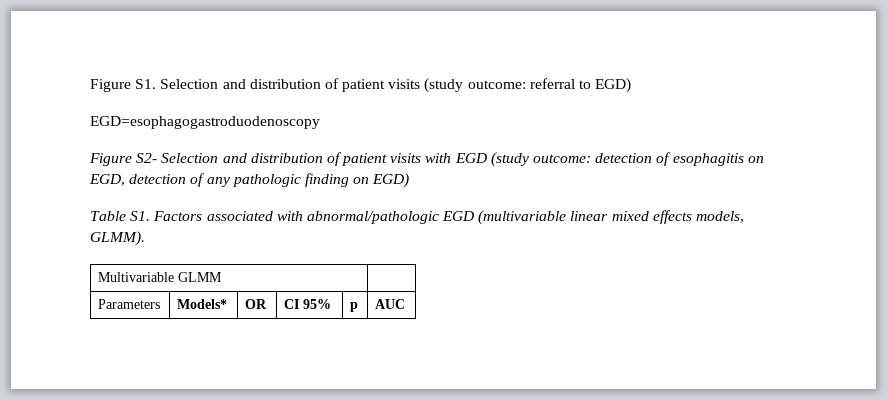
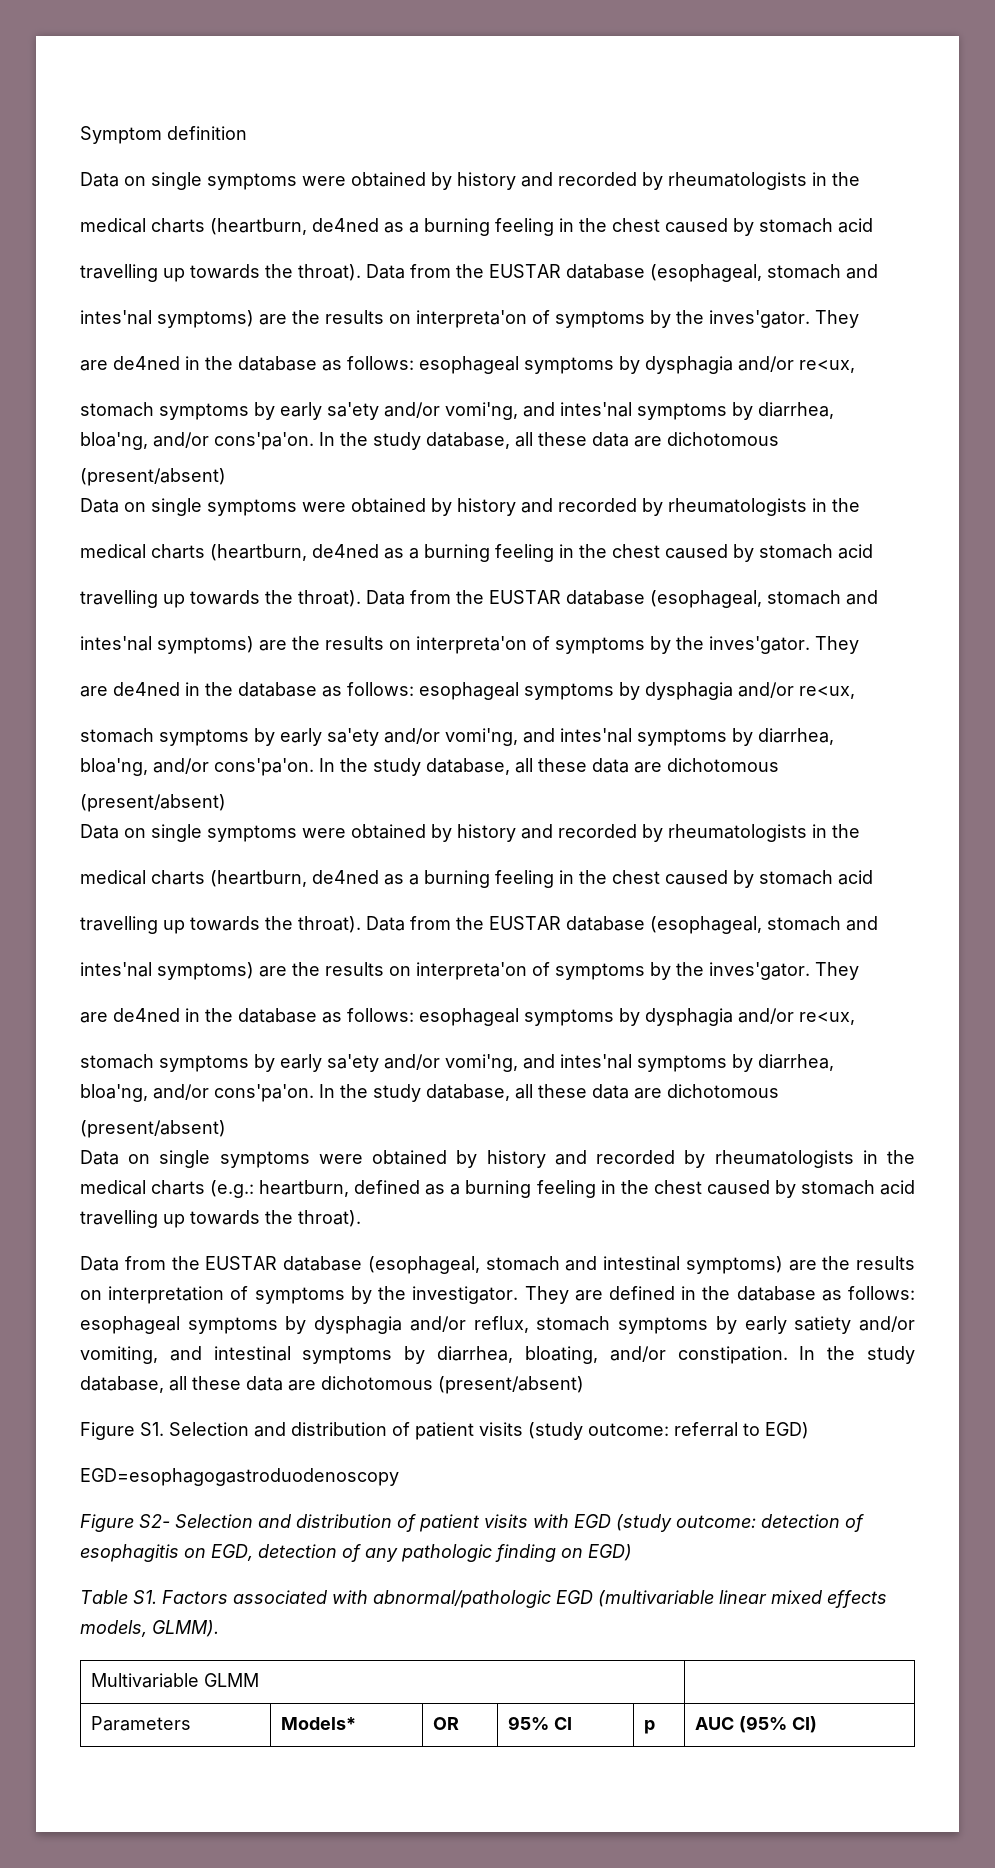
(90, 85) none -> [80,126,247,144] [80,172,860,190] [80,218,873,236] [80,264,878,282] [80,310,859,328] [80,356,855,374] [80,402,834,420] [80,432,779,450] [80,468,226,486] [80,498,860,516] [80,544,873,562] [80,590,878,608] [80,636,859,654] [80,682,855,700] [80,728,834,746] [80,758,779,776] [80,794,226,812] [80,824,860,842] [80,870,873,888] [80,916,878,934] [80,962,859,980] [80,1008,855,1026] [80,1054,834,1072] [80,1084,779,1102] [80,1120,226,1138] [80,1150,916,1168] [80,1180,916,1198] [80,1210,361,1228] [80,1256,915,1274] [80,1286,915,1304] [80,1316,916,1334] [80,1346,916,1364] [80,1376,584,1394] Symptom definition // Data on single symptoms were obtained by history and recorded by rheumatologists in the // medical charts (heartburn, de4ned as a burning feeling in the chest caused by stomach acid // travelling up towards the throat). Data from the EUSTAR database (esophageal, stomach and // intes'nal symptoms) are the results on interpreta'on of symptoms by the inves'gator. They // are de4ned in the database as follows: esophageal symptoms by dysphagia and/or re<ux, // stomach symptoms by early sa'ety and/or vomi'ng, and intes'nal symptoms by diarrhea, // bloa'ng, and/or cons'pa'on. In the study database, all these data are dichotomous // (present/absent) // Data on single symptoms were obtained by history and recorded by rheumatologists in the // medical charts (heartburn, de4ned as a burning feeling in the chest caused by stomach acid // travelling up towards the throat). Data from the EUSTAR database (esophageal, stomach and // intes'nal symptoms) are the results on interpreta'on of symptoms by the inves'gator. They // are de4ned in the database as follows: esophageal symptoms by dysphagia and/or re<ux, // stomach symptoms by early sa'ety and/or vomi'ng, and intes'nal symptoms by diarrhea, // bloa'ng, and/or cons'pa'on. In the study database, all these data are dichotomous // (present/absent) // Data on single symptoms were obtained by history and recorded by rheumatologists in the // medical charts (heartburn, de4ned as a burning feeling in the chest caused by stomach acid // travelling up towards the throat). Data from the EUSTAR database (esophageal, stomach and // intes'nal symptoms) are the results on interpreta'on of symptoms by the inves'gator. They // are de4ned in the database as follows: esophageal symptoms by dysphagia and/or re<ux, // stomach symptoms by early sa'ety and/or vomi'ng, and intes'nal symptoms by diarrhea, // bloa'ng, and/or cons'pa'on. In the study database, all these data are dichotomous // (present/absent) // Data on single symptoms were obtained by history and recorded by rheumatologists in the medical charts (e.g.: heartburn, defined as a burning feeling in the chest caused by stomach acid travelling up towards the throat). // Data from the EUSTAR database (esophageal, stomach and intestinal symptoms) are the results on interpretation of symptoms by the investigator. They are defined in the database as follows: esophageal symptoms by dysphagia and/or reflux, stomach symptoms by early satiety and/or vomiting, and intestinal symptoms by diarrhea, bloating, and/or constipation. In the study database, all these data are dichotomous (present/absent) //
(268, 304) none -> [507,1716,549,1730] 95%
[303,299,332,309] 95% -> (572, 1723) none
(406, 304) none -> [738,1716,817,1733] (95% CI)

